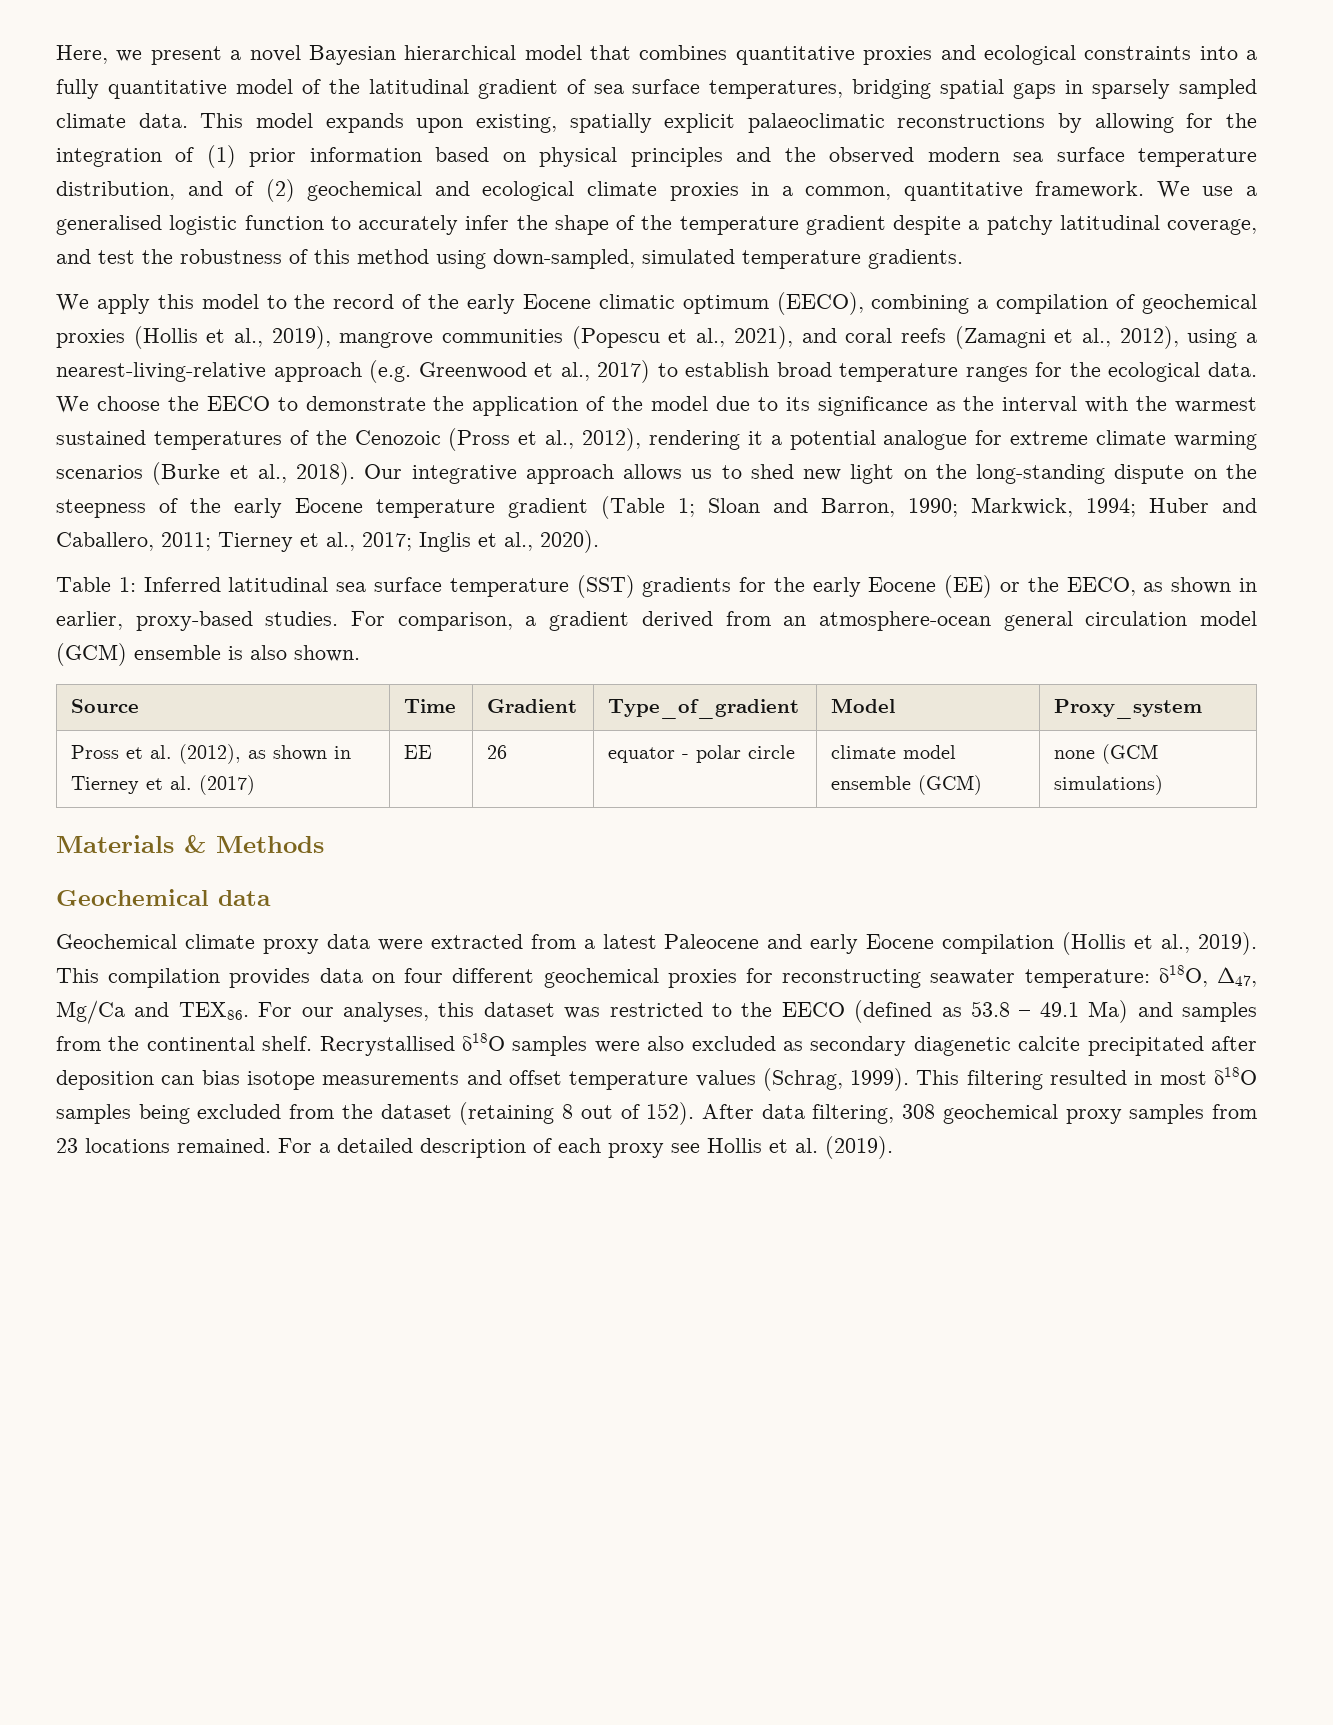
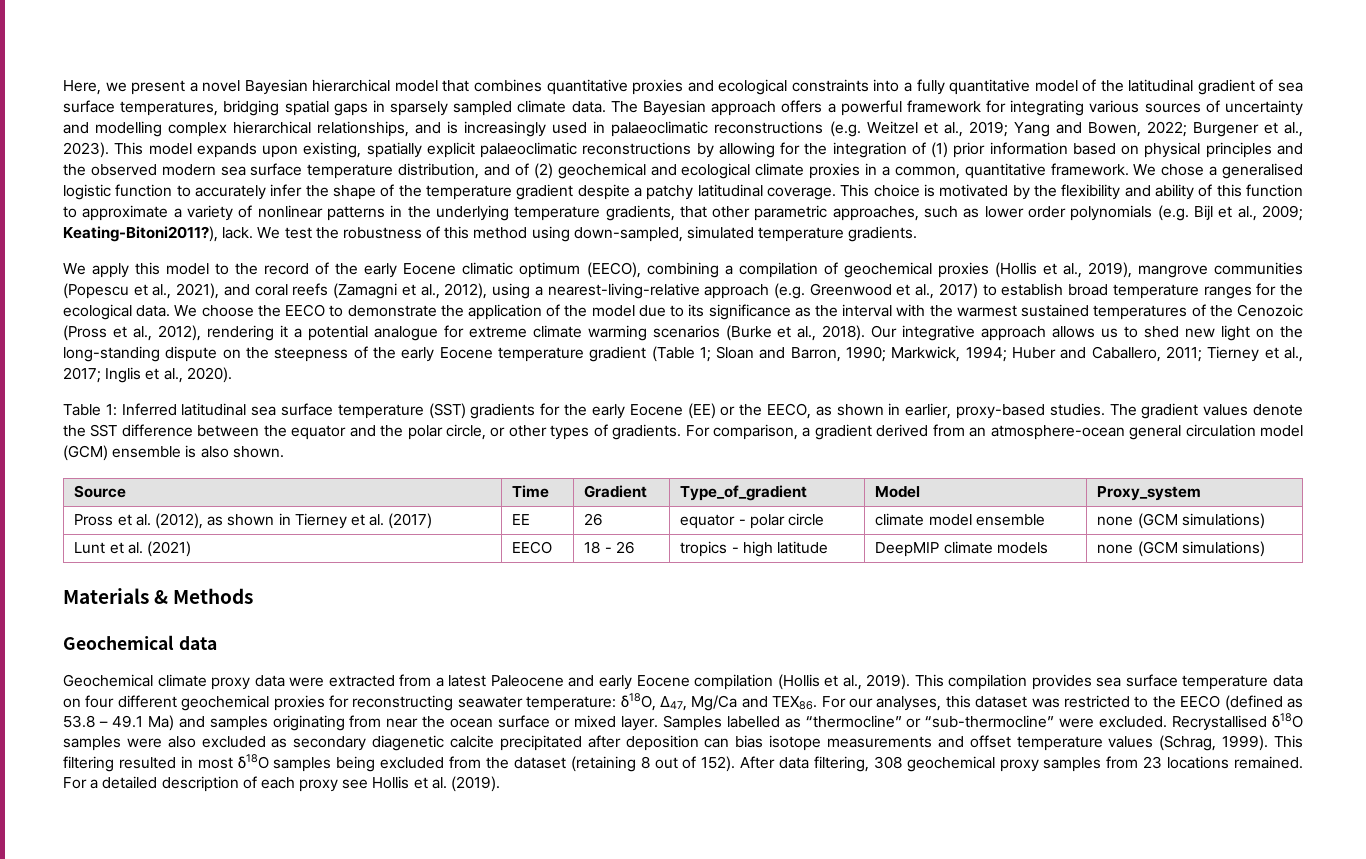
(188, 120) none -> [610,100,1303,116] [63,121,1303,137] [63,142,109,158] The Bayesian approach offers a powerful framework for integrating various sources of uncertainty and modelling complex hierarchical relationships, and is increasingly used in palaeoclimatic reconstructions (e.g. Weitzel et al., 2019; Yang and Bowen, 2022; Burgener et al., 2023).
[1202,186,1234,196] use -> [1161,164,1205,176] chose
[1167,219,1257,235] [56,249,91,264] coverage, and -> [767,184,1303,200] [63,205,1304,221] [63,226,281,242] coverage. This choice is motivated by the flexibility and ability of this function to approximate a variety of nonlinear patterns in the underlying temperature gradients, that other parametric approaches, such as lower order polynomials (e.g. Bijl et al., 2009; Keating-Bitoni2011?), lack. We
(339, 618) none -> [1109,403,1303,419] [63,424,682,440] The gradient values denote the SST difference between the equator and the polar circle, or other types of gradients.
[918,775,983,795] (GCM) -> [1097,513,1265,529] [74,541,191,557] [512,541,553,554] [584,541,635,554] [680,541,828,557] [875,541,1048,557] | none (GCM simulations) // Lunt et al. (2021) | EECO | 18 - 26 | tropics - high latitude | DeepMIP climate models
(311, 978) none -> [1096,674,1269,690] sea surface temperature
[56,1036,313,1051] from the continental shelf. -> [272,715,1168,731] originating from near the ocean surface or mixed layer. Samples labelled as “thermocline” or “sub-thermocline” were excluded.

